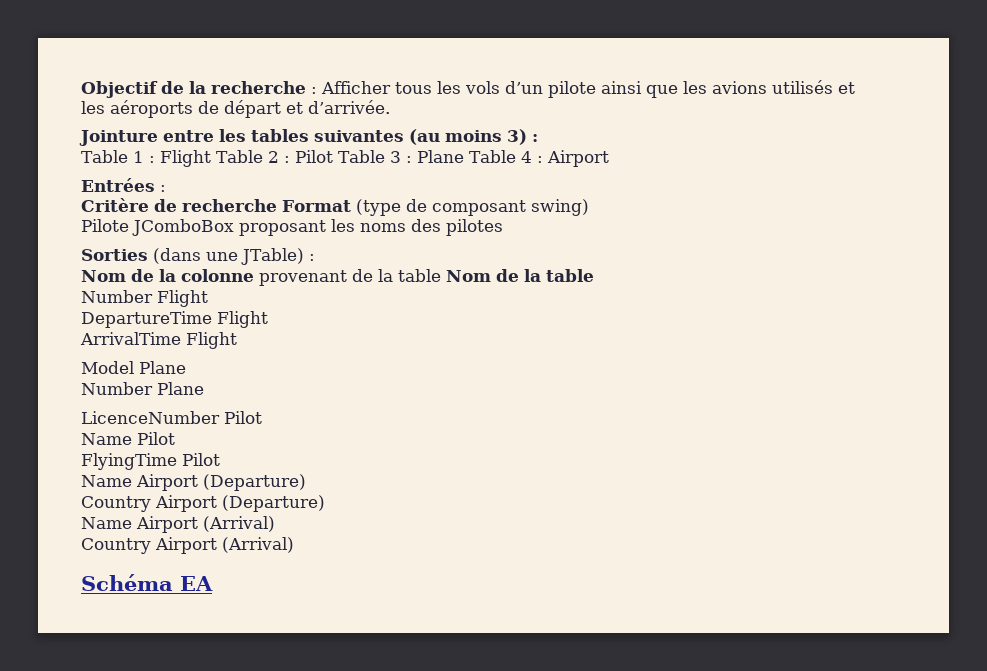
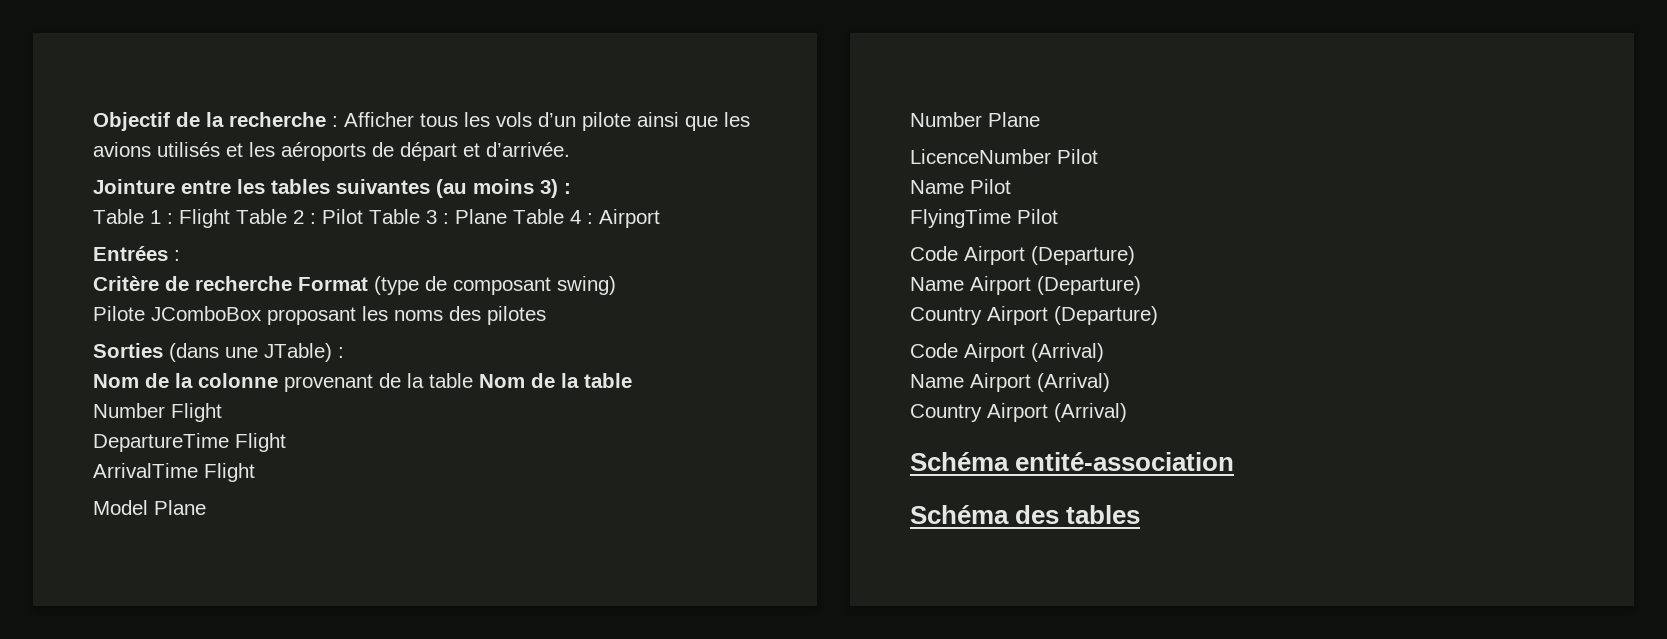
(220, 459) none -> [910,246,1135,265] // Code Airport (Departure)
(325, 503) none -> [910,343,1104,362] // Code Airport (Arrival)
[180,576,213,591] EA -> [1015,452,1235,471] [910,505,1141,524] entité-association // Schéma des tables

